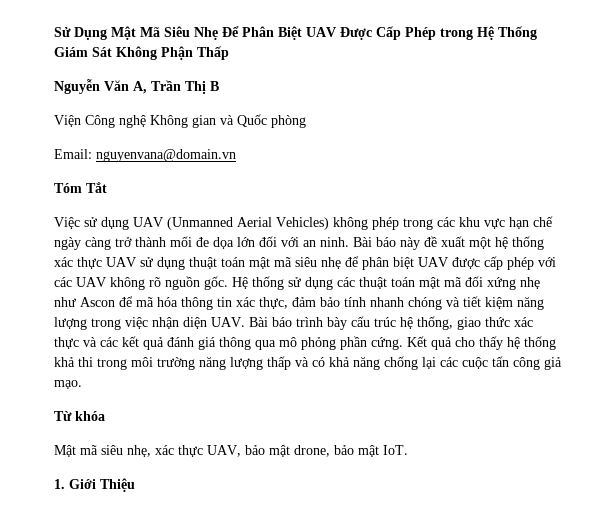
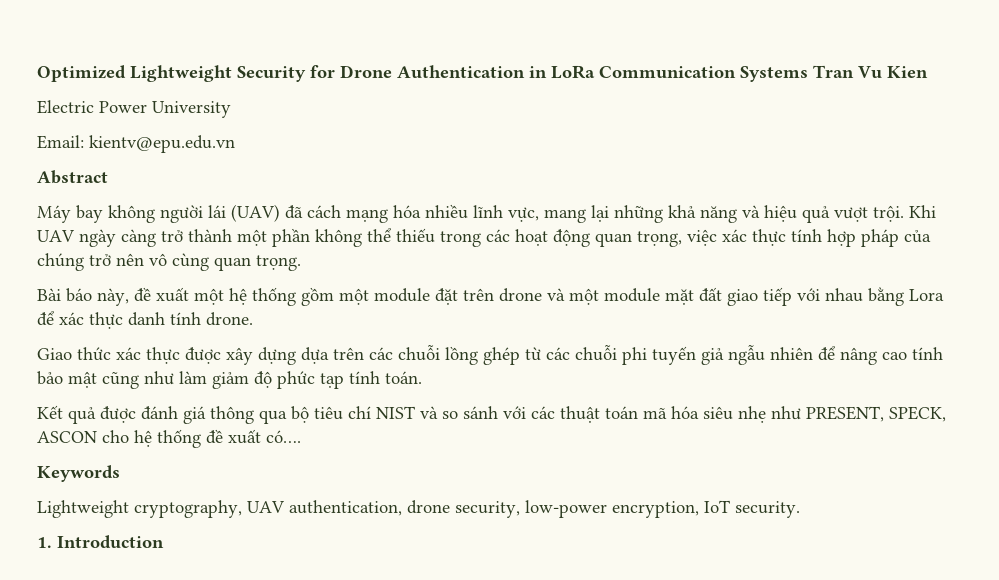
[54,26,537,40] [54,46,229,60] [54,79,219,94] [54,114,306,128] [54,149,236,162] [54,182,107,193] [54,216,553,230] [54,236,420,250] Sử Dụng Mật Mã Siêu Nhẹ Để Phân Biệt UAV Được Cấp Phép trong Hệ Thống Giám Sát Không Phận Thấp // Nguyễn Văn A, Trần Thị B // Viện Công nghệ Không gian và Quốc phòng // Email: nguyenvana@domain.vn // Tóm Tắt // Việc sử dụng UAV (Unmanned Aerial Vehicles) không phép trong các khu vực hạn chế ngày càng trở thành mối đe dọa lớn đối với an ninh. Bài báo này -> [37,65,928,82] [37,100,231,118] [37,135,235,153] [37,170,108,184] [37,204,936,223] [37,228,931,247] [37,253,301,271] [37,288,129,306] Optimized Lightweight Security for Drone Authentication in LoRa Communication Systems Tran Vu Kien // Electric Power University // Email: kientv@epu.edu.vn // Abstract // Máy bay không người lái (UAV) đã cách mạng hóa nhiều lĩnh vực, mang lại những khả năng và hiệu quả vượt trội. Khi UAV ngày càng trở thành một phần không thể thiếu trong các hoạt động quan trọng, việc xác thực tính hợp pháp của chúng trở nên vô cùng quan trọng. // Bài báo này,
[54,256,556,270] [54,276,540,290] [54,296,544,310] [54,316,533,330] [54,336,556,350] [54,356,562,370] [54,380,82,389] [54,411,105,421] [54,445,408,457] xác thực UAV sử dụng thuật toán mật mã siêu nhẹ để phân biệt UAV được cấp phép với các UAV không rõ nguồn gốc. Hệ thống sử dụng các thuật toán mật mã đối xứng nhẹ như Ascon để mã hóa thông tin xác thực, đảm bảo tính nhanh chóng và tiết kiệm năng lượng trong việc nhận diện UAV. Bài báo trình bày cấu trúc hệ thống, giao thức xác thực và các kết quả đánh giá thông qua mô phỏng phần cứng. Kết quả cho thấy hệ thống khả thi trong môi trường năng lượng thấp và có khả năng chống lại các cuộc tấn công giả mạo. // Từ khóa // Mật mã siêu nhẹ, xác thực UAV, bảo mật drone, bảo mật IoT. -> [301,287,944,306] [37,311,253,329] [37,345,943,365] [37,371,422,389] [37,405,946,424] [37,429,301,448] [37,465,120,482] [37,500,800,518] gồm một module đặt trên drone và một module mặt đất giao tiếp với nhau bằng Lora để xác thực danh tính drone. // Giao thức xác thực được xây dựng dựa trên các chuỗi lồng ghép từ các chuỗi phi tuyến giả ngẫu nhiên để nâng cao tính bảo mật cũng như làm giảm độ phức tạp tính toán. // Kết quả được đánh giá thông qua bộ tiêu chí NIST và so sánh với các thuật toán mã hóa siêu nhẹ như PRESENT, SPECK, ASCON cho hệ thống đề xuất có…. // Keywords // Lightweight cryptography, UAV authentication, drone security, low-power encryption, IoT security.
[69,478,135,492] Giới Thiệu -> [57,535,164,549] Introduction

